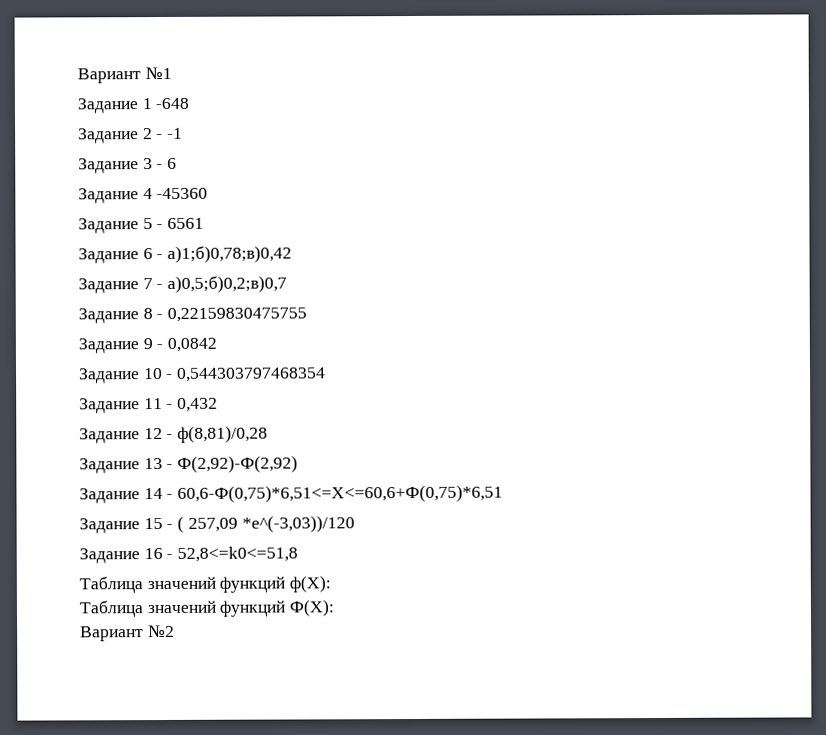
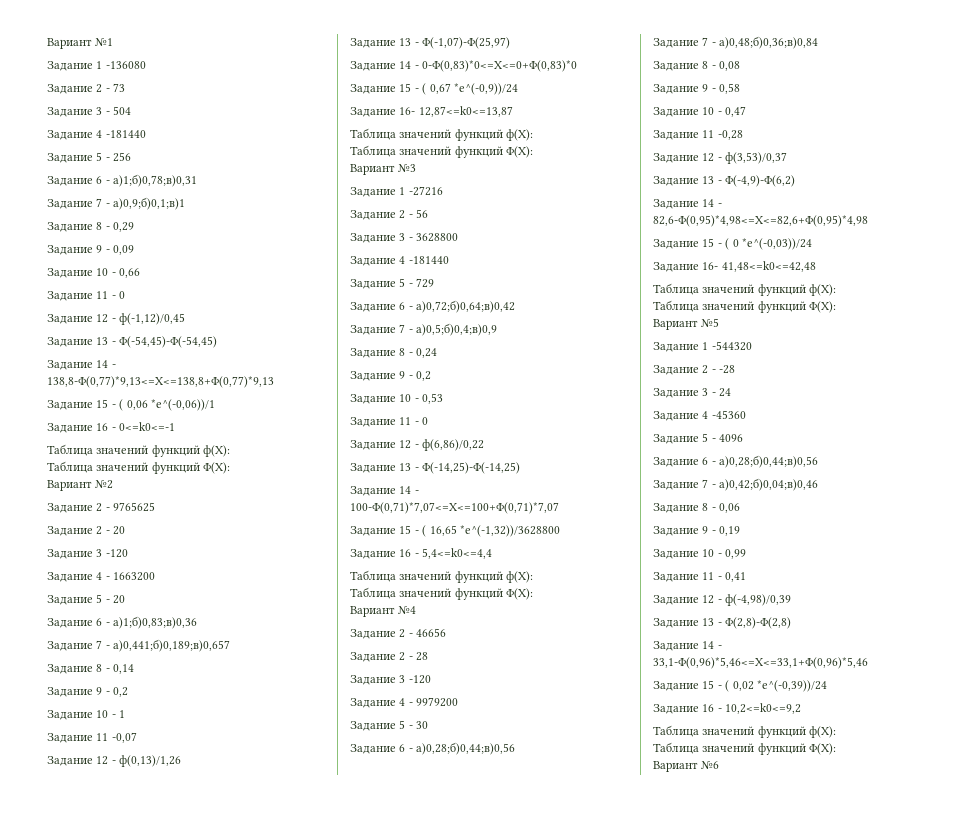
[155,97,190,110] [78,127,184,144] [78,157,178,174] [78,187,209,204] [78,217,205,234] [78,245,293,264] [78,275,288,294] [78,307,308,324] [78,337,218,354] [79,367,327,384] [79,397,219,414] [79,425,269,444] [79,455,299,474] [79,484,504,504] [79,515,355,534] [79,546,299,564] -648 // Задание 2 - -1 // Задание 3 - 6 // Задание 4 -45360 // Задание 5 - 6561 // Задание 6 - a)1;б)0,78;в)0,42 // Задание 7 - a)0,5;б)0,2;в)0,7 // Задание 8 - 0,22159830475755 // Задание 9 - 0,0842 // Задание 10 - 0,544303797468354 // Задание 11 - 0,432 // Задание 12 - ф(8,81)/0,28 // Задание 13 - Ф(2,92)-Ф(2,92) // Задание 14 - 60,6-Ф(0,75)*6,51<=X<=60,6+Ф(0,75)*6,51 // Задание 15 - ( 257,09 *e^(-3,03))/120 // Задание 16 - 52,8<=k0<=51,8 -> [105,61,146,69] [47,83,126,94] [47,106,132,117] [47,130,146,140] [47,152,132,163] [47,174,198,187] [47,197,186,210] [47,222,135,232] [47,245,135,255] [47,268,141,278] [47,291,126,301] [47,313,186,325] [47,336,218,348] [47,360,116,370] [47,376,274,388] [47,399,215,411] [47,422,176,433] -136080 // Задание 2 - 73 // Задание 3 - 504 // Задание 4 -181440 // Задание 5 - 256 // Задание 6 - a)1;б)0,78;в)0,31 // Задание 7 - a)0,9;б)0,1;в)1 // Задание 8 - 0,29 // Задание 9 - 0,09 // Задание 10 - 0,66 // Задание 11 - 0 // Задание 12 - ф(-1,12)/0,45 // Задание 13 - Ф(-54,45)-Ф(-54,45) // Задание 14 - 138,8-Ф(0,77)*9,13<=X<=138,8+Ф(0,77)*9,13 // Задание 15 - ( 0,06 *e^(-0,06))/1 // Задание 16 - 0<=k0<=-1
(175, 631) none -> [47,502,156,513] [47,526,126,536] [47,549,128,559] [47,572,156,582] [47,594,126,605] [47,616,198,629] [47,639,231,652] [47,664,135,674] [47,687,129,697] [47,710,126,720] [47,732,137,743] [47,755,182,767] [350,37,511,49] [350,60,578,72] [350,83,518,95] [350,106,513,117] [350,128,534,141] [350,145,534,158] [350,164,417,175] [350,186,443,197] [350,209,429,220] [350,233,459,243] [350,256,449,266] [350,278,435,289] [350,300,516,313] [350,323,498,336] [350,348,438,358] [350,371,432,381] [350,393,444,404] [350,417,429,427] [350,439,485,451] [350,462,521,474] [350,486,419,496] [350,502,559,514] [350,525,560,537] [350,548,493,559] [350,570,534,583] [350,587,534,600] [350,606,417,617] [350,628,447,639] [350,652,429,662] [350,675,431,685] [350,697,459,708] [350,720,429,731] [350,742,516,755] [653,36,819,49] [653,61,741,71] [653,83,741,94] [653,106,747,117] [653,130,743,140] [653,152,788,164] [653,175,796,187] [653,199,722,209] [653,215,868,227] [653,238,812,250] [653,261,816,272] [653,283,837,296] [653,300,837,313] [653,318,720,330] [653,341,752,352] [653,365,736,375] [653,388,732,398] [653,410,746,421] [653,433,744,444] [653,455,819,468] [653,478,819,491] [653,503,741,513] [653,526,741,536] [653,549,747,559] [653,572,747,582] [653,594,792,606] [653,617,792,629] [653,641,722,651] [653,657,868,669] [653,680,827,692] [653,703,802,714] [653,725,837,738] [653,742,837,755] [653,761,720,772] // Задание 2 - 9765625 // Задание 2 - 20 // Задание 3 -120 // Задание 4 - 1663200 // Задание 5 - 20 // Задание 6 - a)1;б)0,83;в)0,36 // Задание 7 - a)0,441;б)0,189;в)0,657 // Задание 8 - 0,14 // Задание 9 - 0,2 // Задание 10 - 1 // Задание 11 -0,07 // Задание 12 - ф(0,13)/1,26 // Задание 13 - Ф(-1,07)-Ф(25,97) // Задание 14 - 0-Ф(0,83)*0<=X<=0+Ф(0,83)*0 // Задание 15 - ( 0,67 *e^(-0,9))/24 // Задание 16- 12,87<=k0<=13,87 // Таблица значений функций ф(Х): // Таблица значений функций Ф(Х): // Вариант №3 // Задание 1 -27216 // Задание 2 - 56 // Задание 3 - 3628800 // Задание 4 -181440 // Задание 5 - 729 // Задание 6 - a)0,72;б)0,64;в)0,42 // Задание 7 - a)0,5;б)0,4;в)0,9 // Задание 8 - 0,24 // Задание 9 - 0,2 // Задание 10 - 0,53 // Задание 11 - 0 // Задание 12 - ф(6,86)/0,22 // Задание 13 - Ф(-14,25)-Ф(-14,25) // Задание 14 - 100-Ф(0,71)*7,07<=X<=100+Ф(0,71)*7,07 // Задание 15 - ( 16,65 *e^(-1,32))/3628800 // Задание 16 - 5,4<=k0<=4,4 // Таблица значений функций ф(Х): // Таблица значений функций Ф(Х): // Вариант №4 // Задание 2 - 46656 // Задание 2 - 28 // Задание 3 -120 // Задание 4 - 9979200 // Задание 5 - 30 // Задание 6 - a)0,28;б)0,44;в)0,56 // Задание 7 - a)0,48;б)0,36;в)0,84 // Задание 8 - 0,08 // Задание 9 - 0,58 // Задание 10 - 0,47 // Задание 11 -0,28 // Задание 12 - ф(3,53)/0,37 // Задание 13 - Ф(-4,9)-Ф(6,2) // Задание 14 - 82,6-Ф(0,95)*4,98<=X<=82,6+Ф(0,95)*4,98 // Задание 15 - ( 0 *e^(-0,03))/24 // Задание 16- 41,48<=k0<=42,48 // Таблица значений функций ф(Х): // Таблица значений функций Ф(Х): // Вариант №5 // Задание 1 -544320 // Задание 2 - -28 // Задание 3 - 24 // Задание 4 -45360 // Задание 5 - 4096 // Задание 6 - a)0,28;б)0,44;в)0,56 // Задание 7 - a)0,42;б)0,04;в)0,46 // Задание 8 - 0,06 // Задание 9 - 0,19 // Задание 10 - 0,99 // Задание 11 - 0,41 // Задание 12 - ф(-4,98)/0,39 // Задание 13 - Ф(2,8)-Ф(2,8) // Задание 14 - 33,1-Ф(0,96)*5,46<=X<=33,1+Ф(0,96)*5,46 // Задание 15 - ( 0,02 *e^(-0,39))/24 // Задание 16 - 10,2<=k0<=9,2 // Таблица значений функций ф(Х): // Таблица значений функций Ф(Х): // Вариант №6

